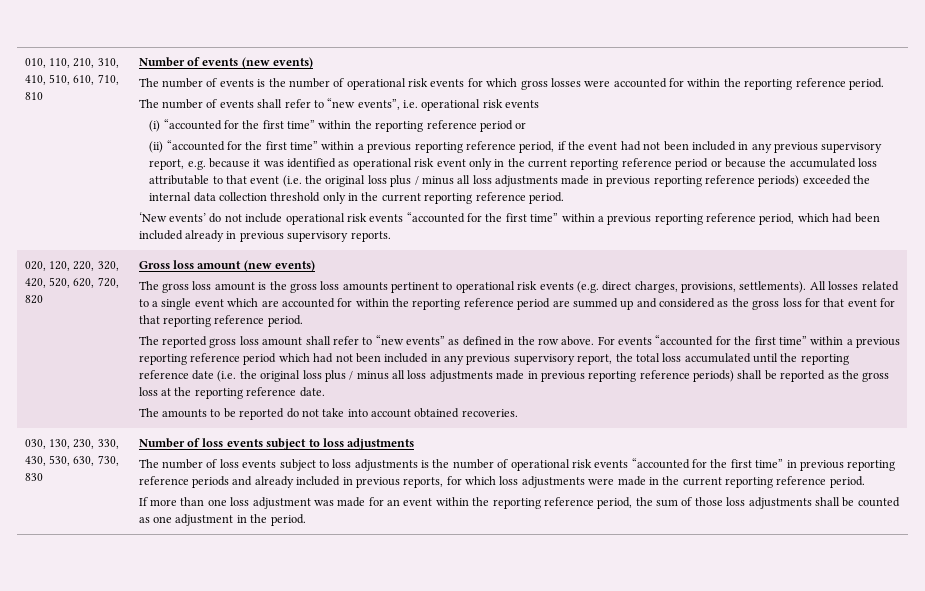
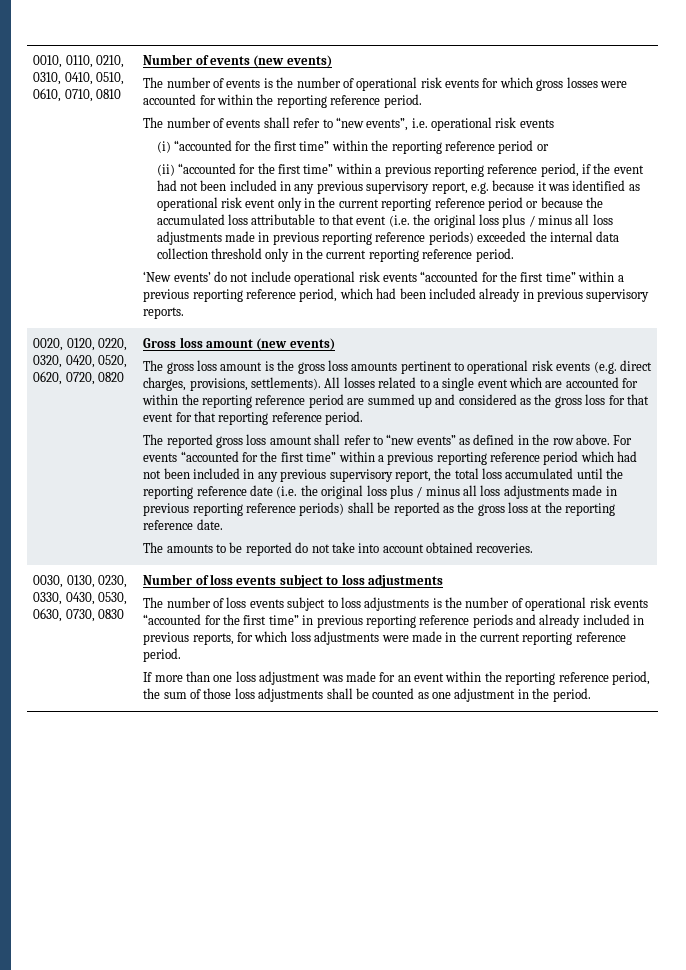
[24,58,119,68] [24,74,119,85] [24,92,43,100] 010, 110, 210, 310, 410, 510, 610, 710, 810 -> [33,55,125,68] [33,72,125,85] [33,88,122,102] 0010, 0110, 0210, 0310, 0410, 0510, 0610, 0710, 0810
[24,261,119,271] [24,277,119,288] [24,295,43,304] 020, 120, 220, 320, 420, 520, 620, 720, 820 -> [33,338,128,351] [33,355,128,368] [33,371,125,385] 0020, 0120, 0220, 0320, 0420, 0520, 0620, 0720, 0820
[24,439,119,449] [24,455,119,466] [24,473,43,481] 030, 130, 230, 330, 430, 530, 630, 730, 830 -> [33,575,128,588] [33,592,128,605] [33,608,125,622] 0030, 0130, 0230, 0330, 0430, 0530, 0630, 0730, 0830

